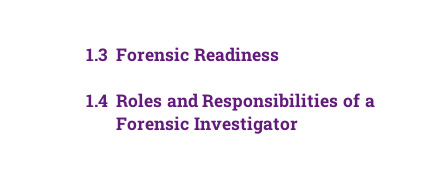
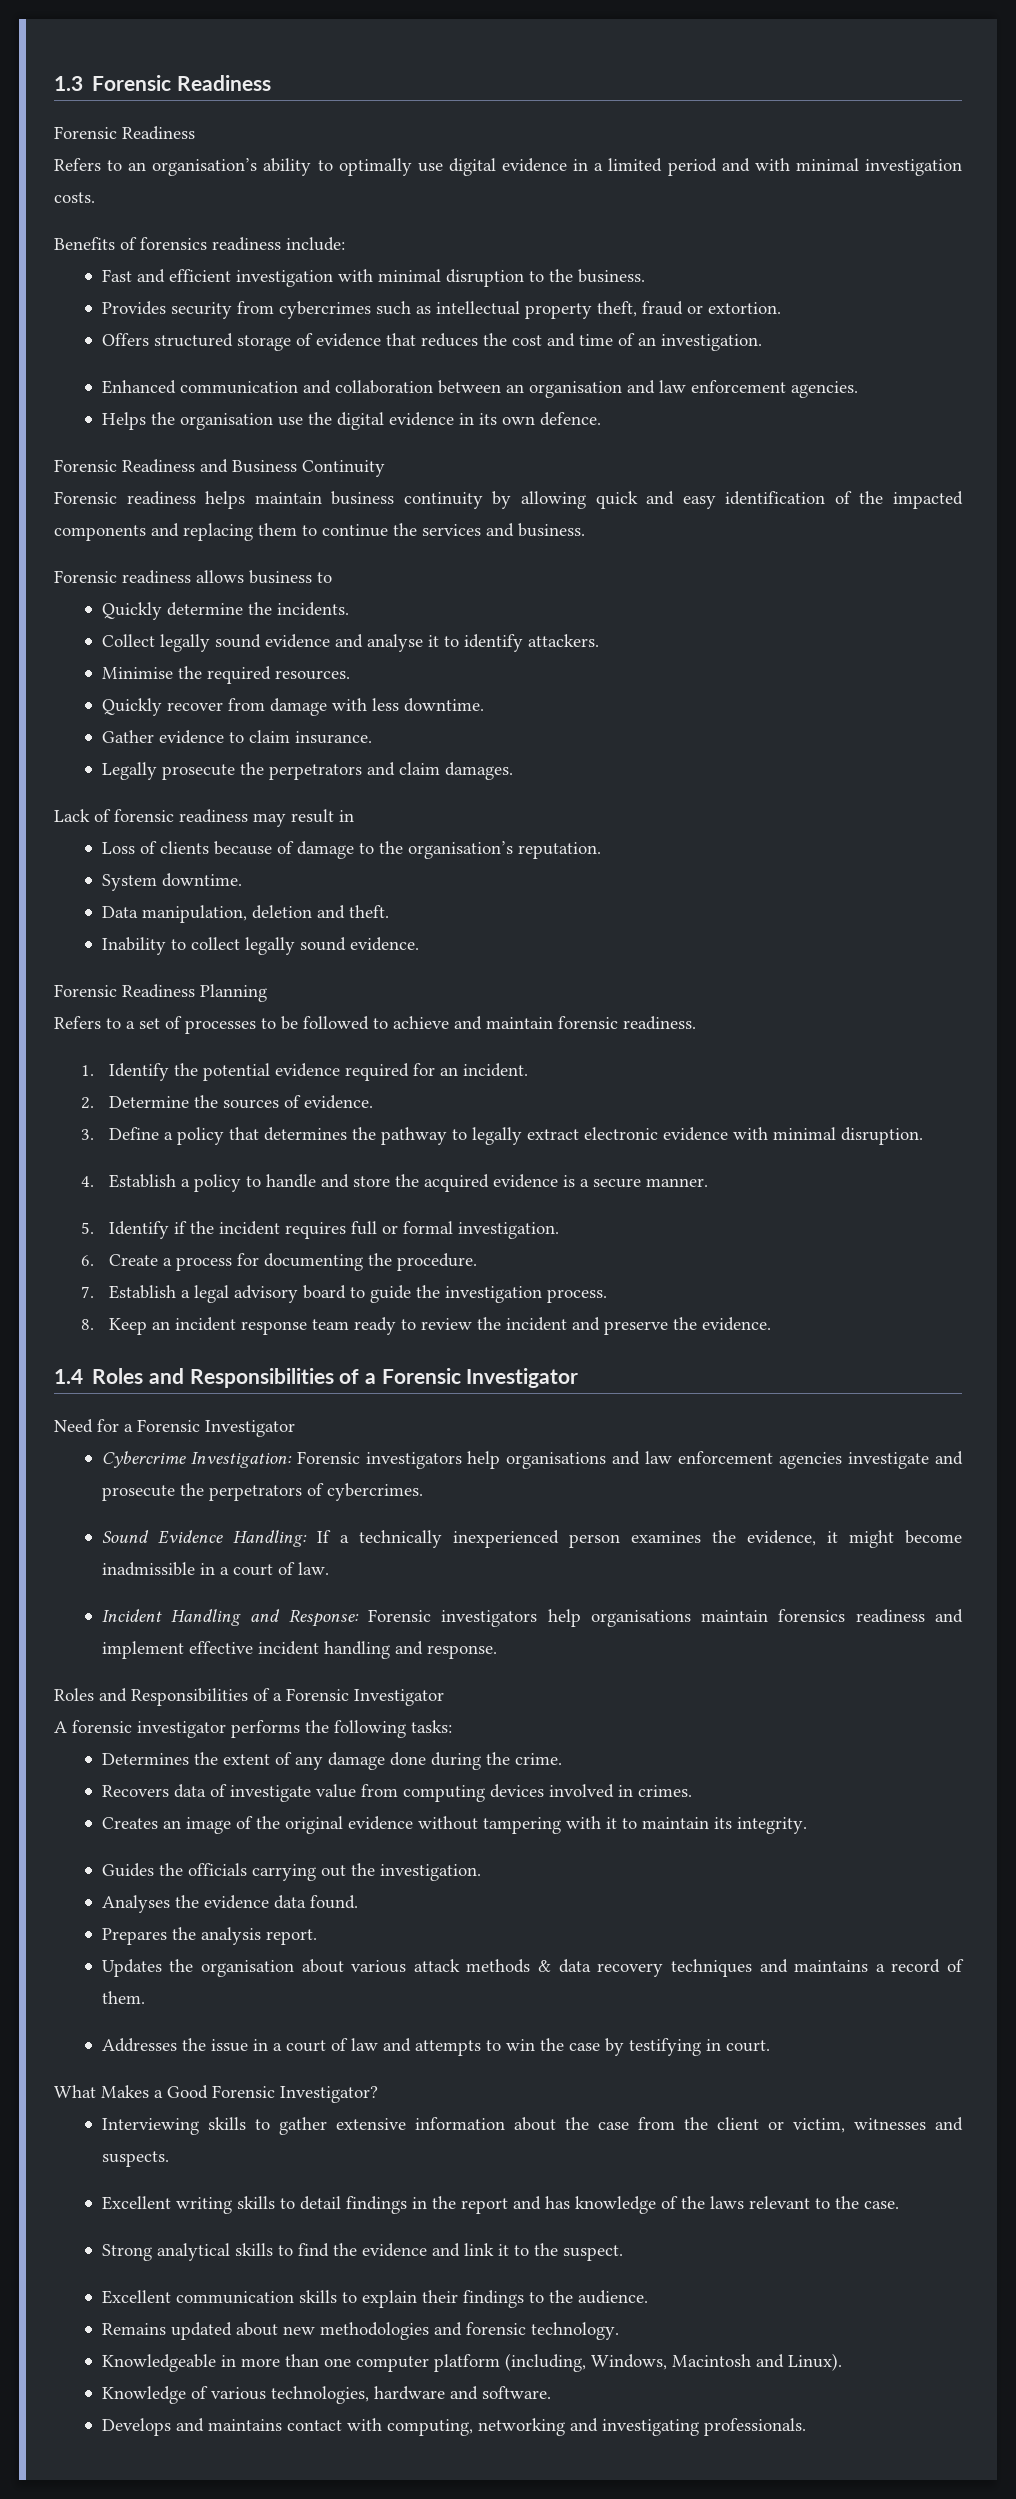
(279, 54) none -> [54,126,195,140] [54,158,963,176] [54,192,95,203] [54,237,345,251] [101,269,645,287] [101,301,781,319] [101,333,762,351] [101,380,858,398] [101,412,601,430] [54,459,385,477] [54,491,963,509] [54,523,585,541] [54,570,332,584] [101,602,349,620] [101,634,599,652] [101,666,350,684] [101,698,484,716] [101,730,372,744] [101,762,513,780] [54,809,354,827] [101,841,601,859] [101,873,242,891] [101,905,389,923] [101,937,419,955] [54,984,267,1002] [54,1016,696,1034] [81,1063,528,1081] [81,1095,373,1109] [81,1127,923,1145] [81,1174,708,1192] [81,1221,559,1239] [81,1253,477,1271] [81,1285,607,1303] [81,1317,771,1335] // Forensic Readiness // Refers to an organisation’s ability to optimally use digital evidence in a limited period and with minimal investigation costs. // Benefits of forensics readiness include: // Fast and efficient investigation with minimal disruption to the business. // Provides security from cybercrimes such as intellectual property theft, fraud or extortion. // Offers structured storage of evidence that reduces the cost and time of an investigation. // Enhanced communication and collaboration between an organisation and law enforcement agencies. // Helps the organisation use the digital evidence in its own defence. // Forensic Readiness and Business Continuity // Forensic readiness helps maintain business continuity by allowing quick and easy identification of the impacted components and replacing them to continue the services and business. // Forensic readiness allows business to // Quickly determine the incidents. // Collect legally sound evidence and analyse it to identify attackers. // Minimise the required resources. // Quickly recover from damage with less downtime. // Gather evidence to claim insurance. // Legally prosecute the perpetrators and claim damages. // Lack of forensic readiness may result in // Loss of clients because of damage to the organisation’s reputation. // System downtime. // Data manipulation, deletion and theft. // Inability to collect legally sound evidence. // Forensic Readiness Planning // Refers to a set of processes to be followed to achieve and maintain forensic readiness. // 1. Identify the potential evidence required for an incident. // 2. Determine the sources of evidence. // 3. Define a policy that determines the pathway to legally extract electronic evidence with minimal disruption. // 4. Establish a policy to handle and store the acquired evidence is a secure manner. // 5. Identify if the incident requires full or formal investigation. // 6. Create a process for documenting the procedure. // 7. Establish a legal advisory board to guide the investigation process. // 8. Keep an incident response team ready to review the incident and preserve the evidence.
(298, 125) none -> [54,1419,295,1437] [101,1451,964,1469] [101,1483,423,1501] [101,1530,962,1548] [101,1562,329,1576] [101,1609,964,1627] [101,1641,497,1659] [54,1688,444,1706] [54,1720,452,1738] [101,1752,562,1770] [101,1784,692,1802] [101,1816,807,1834] [101,1863,481,1881] [101,1895,358,1913] [101,1927,317,1945] [101,1959,964,1977] [101,1991,145,2004] [101,2038,770,2056] [54,2085,378,2103] [101,2117,964,2135] [101,2151,169,2167] [101,2196,899,2214] [101,2243,623,2261] [101,2290,648,2308] [101,2322,619,2340] [101,2353,842,2372] [101,2386,551,2404] [101,2418,806,2436] // Need for a Forensic Investigator // Cybercrime Investigation: Forensic investigators help organisations and law enforcement agencies investigate and prosecute the perpetrators of cybercrimes. // Sound Evidence Handling: If a technically inexperienced person examines the evidence, it might become inadmissible in a court of law. // Incident Handling and Response: Forensic investigators help organisations maintain forensics readiness and implement effective incident handling and response. // Roles and Responsibilities of a Forensic Investigator // A forensic investigator performs the following tasks: // Determines the extent of any damage done during the crime. // Recovers data of investigate value from computing devices involved in crimes. // Creates an image of the original evidence without tampering with it to maintain its integrity. // Guides the officials carrying out the investigation. // Analyses the evidence data found. // Prepares the analysis report. // Updates the organisation about various attack methods & data recovery techniques and maintains a record of them. // Addresses the issue in a court of law and attempts to win the case by testifying in court. // What Makes a Good Forensic Investigator? // Interviewing skills to gather extensive information about the case from the client or victim, witnesses and suspects. // Excellent writing skills to detail findings in the report and has knowledge of the laws relevant to the case. // Strong analytical skills to find the evidence and link it to the suspect. // Excellent communication skills to explain their findings to the audience. // Remains updated about new methodologies and forensic technology. // Knowledgeable in more than one computer platform (including, Windows, Macintosh and Linux). // Knowledge of various technologies, hardware and software. // Develops and maintains contact with computing, networking and investigating professionals.

